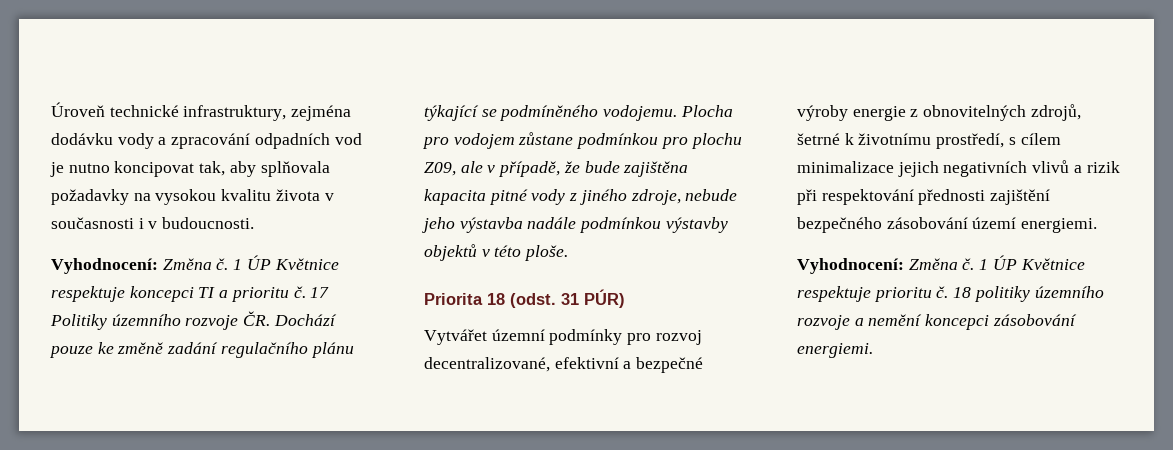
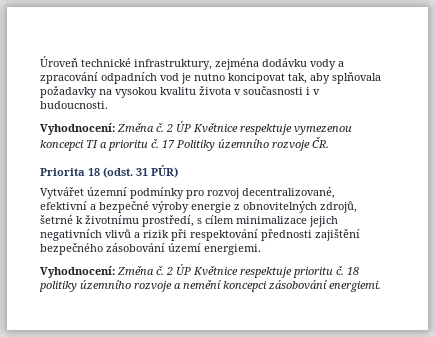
[233,255,339,270] [51,286,125,302] 1 ÚP Květnice respektuje -> [166,121,352,135] 2 ÚP Květnice respektuje vymezenou
[273,314,337,326] [49,342,354,358] [424,105,733,121] [422,132,742,149] [424,161,689,177] [424,189,738,205] [422,217,728,233] [424,244,569,261] Dochází pouze ke změně zadání regulačního plánu týkající se podmíněného vodojemu. Plocha pro vodojem zůstane podmínkou pro plochu Z09, ale v případě, že bude zajištěna kapacita pitné vody z jiného zdroje, nebude jeho výstavba nadále podmínkou výstavby objektů v této ploše. -> (329, 142) none
[979,259,989,270] 1 -> [166,267,173,275] 2

